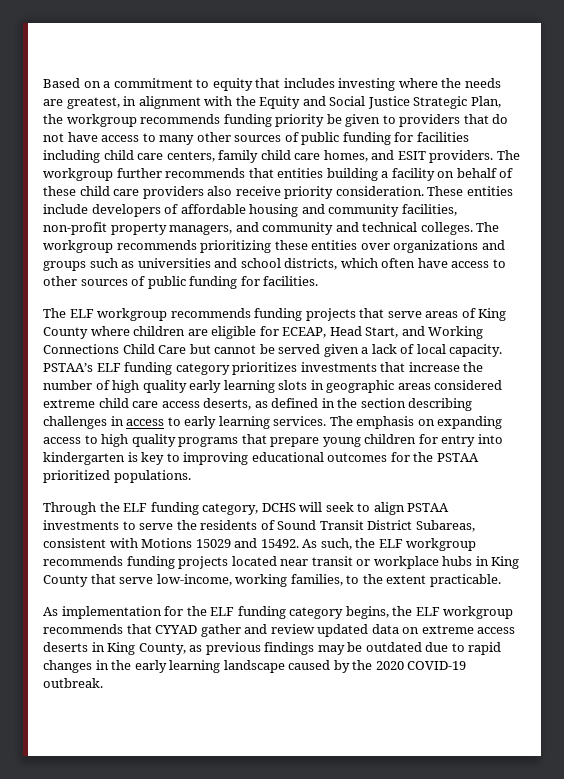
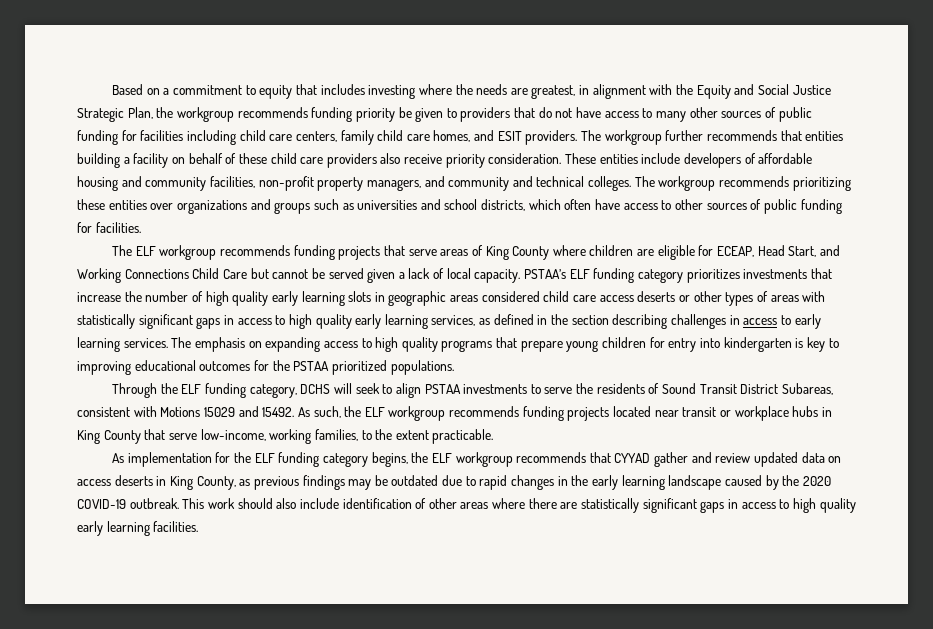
[43,399,95,408] extreme -> (540, 296) none
[203,398,252,410] deserts, -> [637,291,826,306] [77,314,476,329] deserts or other types of areas with statistically significant gaps in access to high quality early learning services,
[421,625,474,634] extreme -> (842, 459) none
(103, 683) none -> [182,498,856,513] [77,521,199,536] This work should also include identification of other areas where there are statistically significant gaps in access to high quality early learning facilities.

